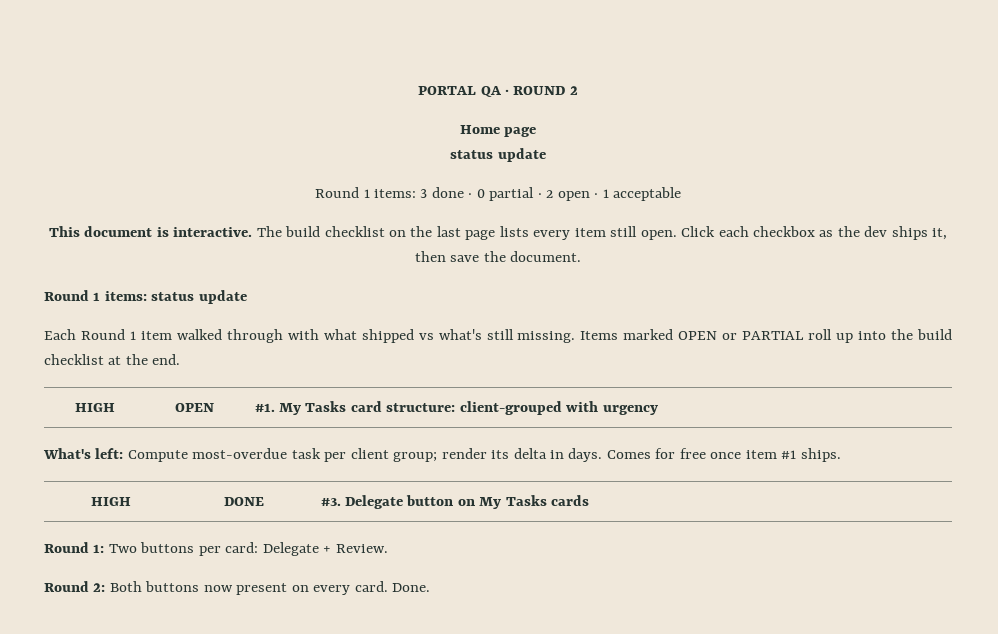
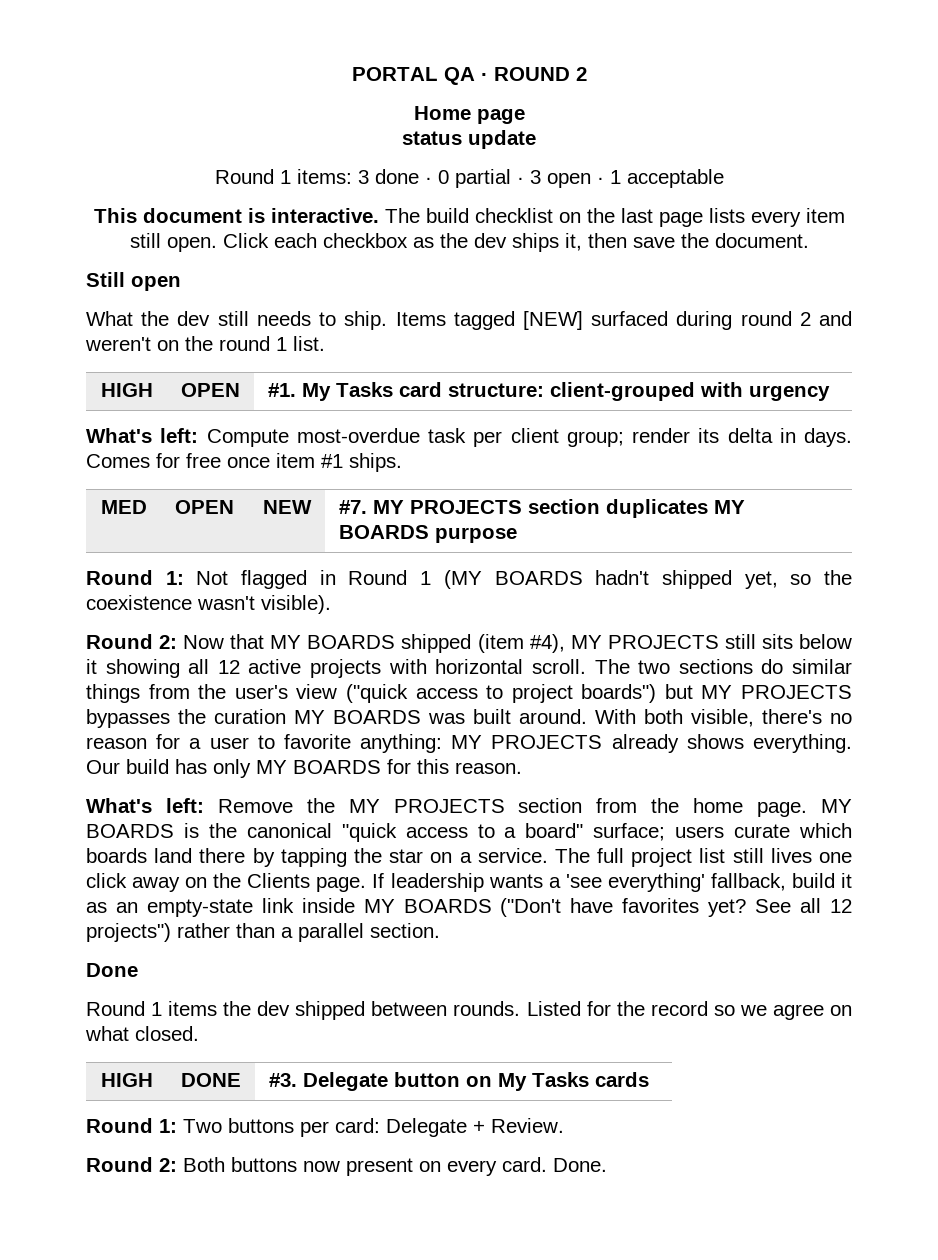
[546,190,554,198] 2 -> [529,170,541,184] 3
[44,290,247,304] [44,329,953,343] [44,354,181,365] Round 1 items: status update // Each Round 1 item walked through with what shipped vs what's still missing. Items marked OPEN or PARTIAL roll up into the build checklist at the end. -> [86,272,181,291] [86,311,852,330] [85,336,325,351] Still open // What the dev still needs to ship. Items tagged [NEW] surfaced during round 2 and weren't on the round 1 list.
(841, 455) none -> [100,500,147,514] [175,500,234,514] [263,500,312,514] [338,499,745,518] [338,525,517,543] [86,570,853,589] [86,595,331,614] [86,634,853,653] [86,659,853,678] [86,684,853,703] [86,709,852,728] [86,734,852,753] [86,759,522,778] [86,798,852,817] [86,823,852,842] [86,848,852,867] [86,873,852,892] [86,898,852,917] [86,923,440,942] [86,963,138,977] [86,1001,853,1020] [85,1026,199,1041] // MED | OPEN | NEW | #7. MY PROJECTS section duplicates MY BOARDS purpose // Round 1: Not flagged in Round 1 (MY BOARDS hadn't shipped yet, so the coexistence wasn't visible). // Round 2: Now that MY BOARDS shipped (item #4), MY PROJECTS still sits below it showing all 12 active projects with horizontal scroll. The two sections do similar things from the user's view ("quick access to project boards") but MY PROJECTS bypasses the curation MY BOARDS was built around. With both visible, there's no reason for a user to favorite anything: MY PROJECTS already shows everything. Our build has only MY BOARDS for this reason. // What's left: Remove the MY PROJECTS section from the home page. MY BOARDS is the canonical "quick access to a board" surface; users curate which boards land there by tapping the star on a service. The full project list still lives one click away on the Clients page. If leadership wants a 'see everything' fallback, build it as an empty-state link inside MY BOARDS ("Don't have favorites yet? See all 12 projects") rather than a parallel section. // Done // Round 1 items the dev shipped between rounds. Listed for the record so we agree on what closed.

